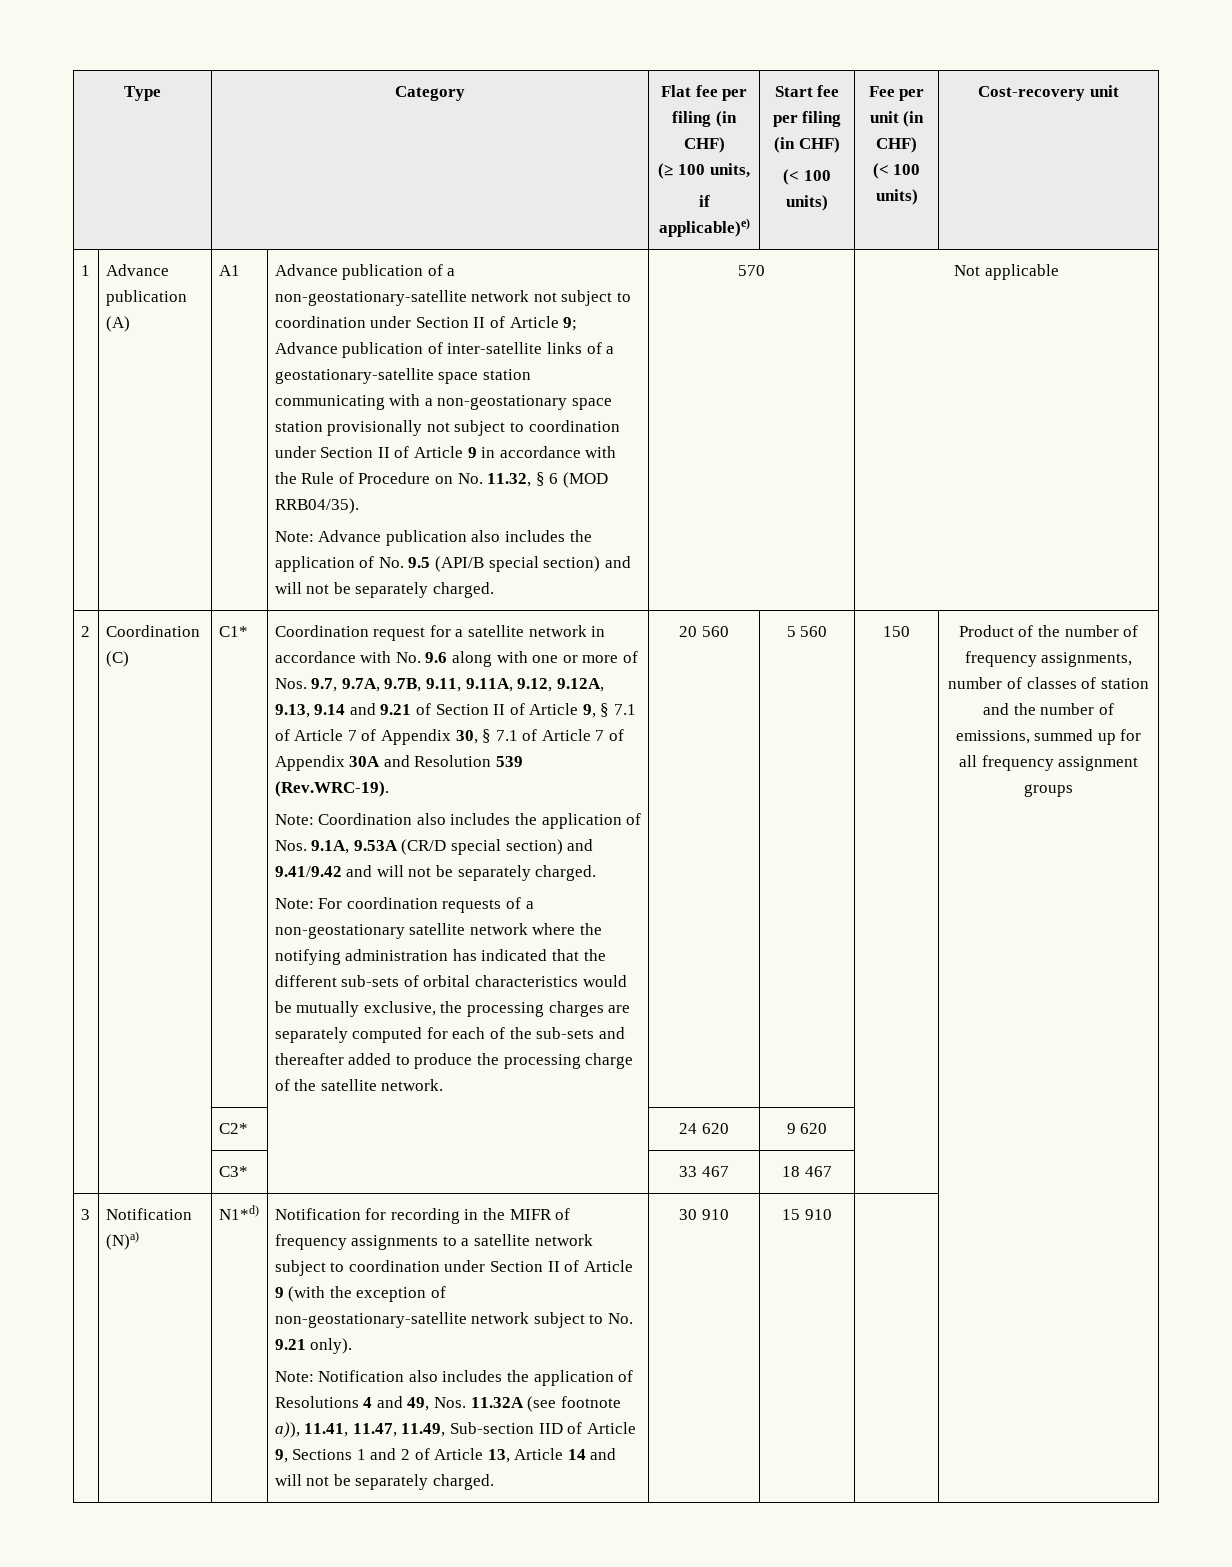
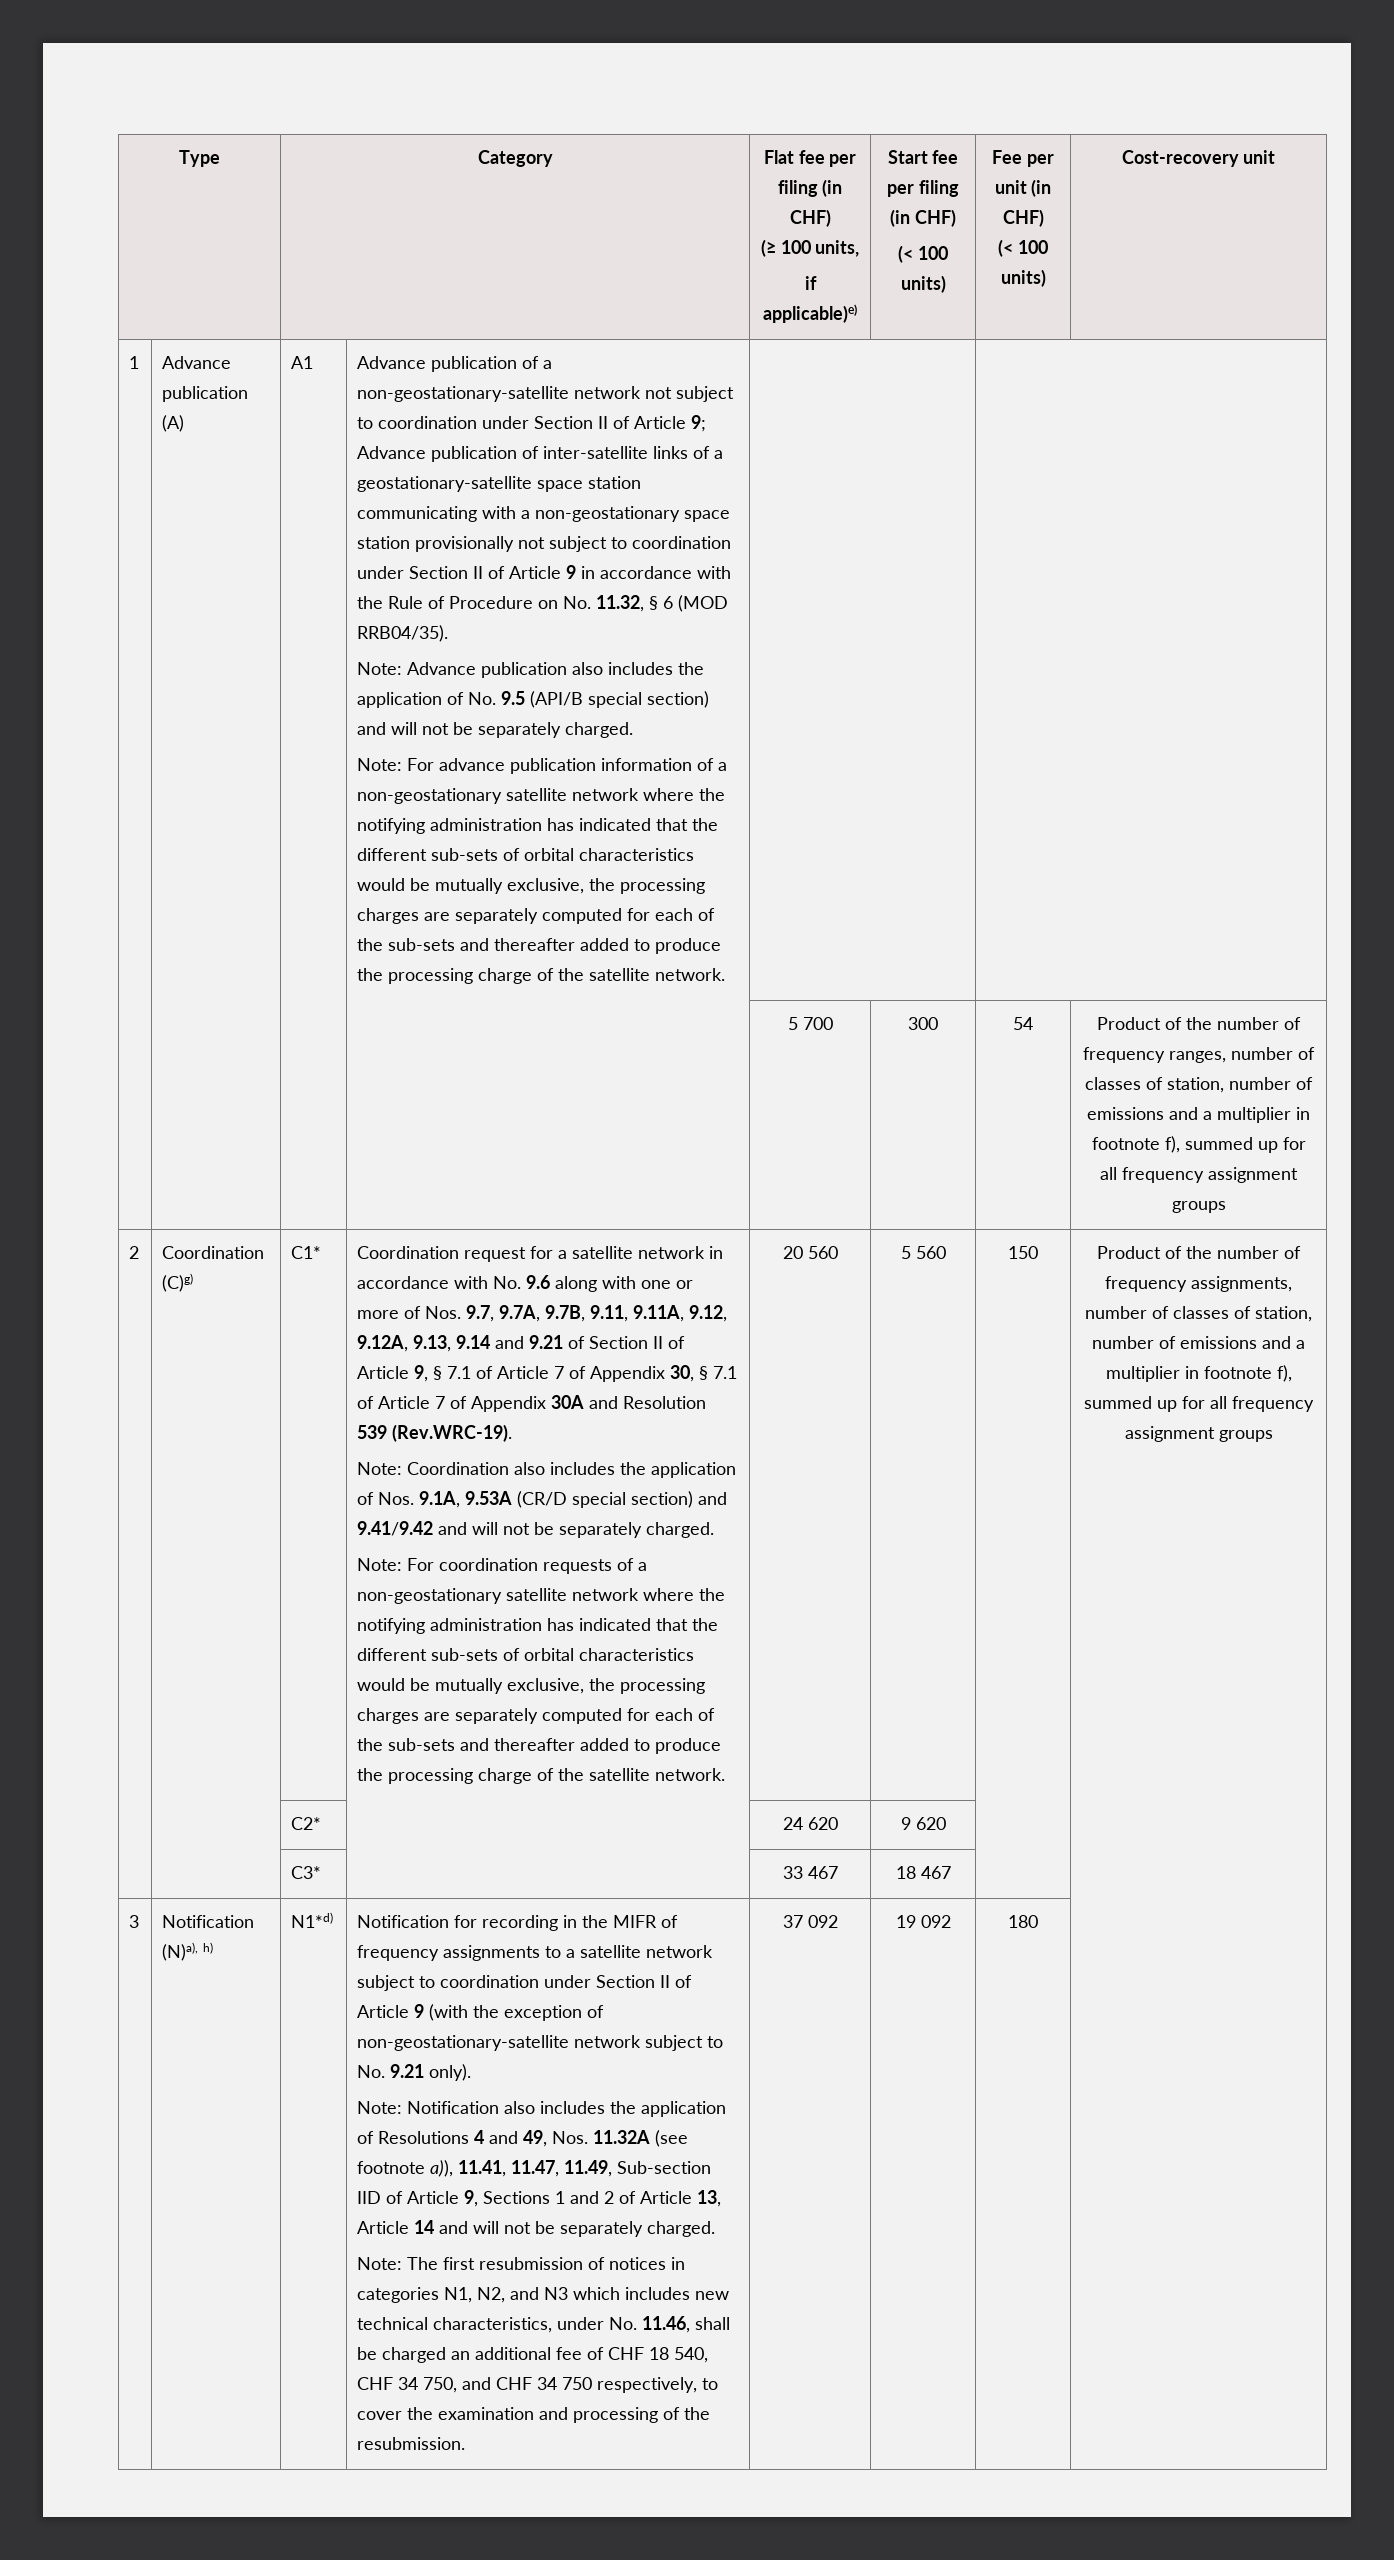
[738,265,765,276] [954,264,1059,280] | 570 | Not applicable -> [357,758,728,774] [357,788,726,804] [357,818,719,834] [357,848,695,861] [357,878,706,894] [357,908,716,924] [357,938,722,954] [357,968,726,984] [787,1017,833,1030] [908,1017,938,1030] [1013,1017,1033,1030] [1097,1017,1301,1030] [1083,1047,1315,1063] [1085,1077,1313,1093] [1087,1107,1310,1123] [1091,1136,1306,1153] [1100,1167,1298,1183] [1171,1201,1226,1213] // Note: For advance publication information of a non-geostationary satellite network where the notifying administration has indicated that the different sub-sets of orbital characteristics would be mutually exclusive, the processing charges are separately computed for each of the sub-sets and thereafter added to produce the processing charge of the satellite network. | | // | | | | 5 700 | 300 | 54 | Product of the number of frequency ranges, number of classes of station, number of emissions and a multiplier in footnote f), summed up for all frequency assignment groups
[105,651,129,667] (C) -> [162,1273,194,1292] (C)g)
[1100,678,1149,689] [983,703,1114,715] [955,730,1030,744] station and the number of emissions, -> [1255,1306,1312,1322] [1092,1336,1305,1349] [1105,1365,1292,1382] station, number of emissions and a multiplier in footnote f),
[105,1231,139,1250] (N)a) -> [162,1942,214,1961] (N)a), h)
[679,1209,729,1220] [782,1209,832,1220] | 30 910 | 15 910 | -> [357,2257,686,2270] [357,2287,730,2303] [357,2316,731,2333] [357,2347,709,2363] [357,2377,719,2393] [357,2407,711,2423] [357,2437,466,2450] [782,1915,838,1928] [895,1915,951,1928] [1008,1915,1038,1928] // Note: The first resubmission of notices in categories N1, N2, and N3 which includes new technical characteristics, under No. 11.46, shall be charged an additional fee of CHF 18 540, CHF 34 750, and CHF 34 750 respectively, to cover the examination and processing of the resubmission. | 37 092 | 19 092 | 180

